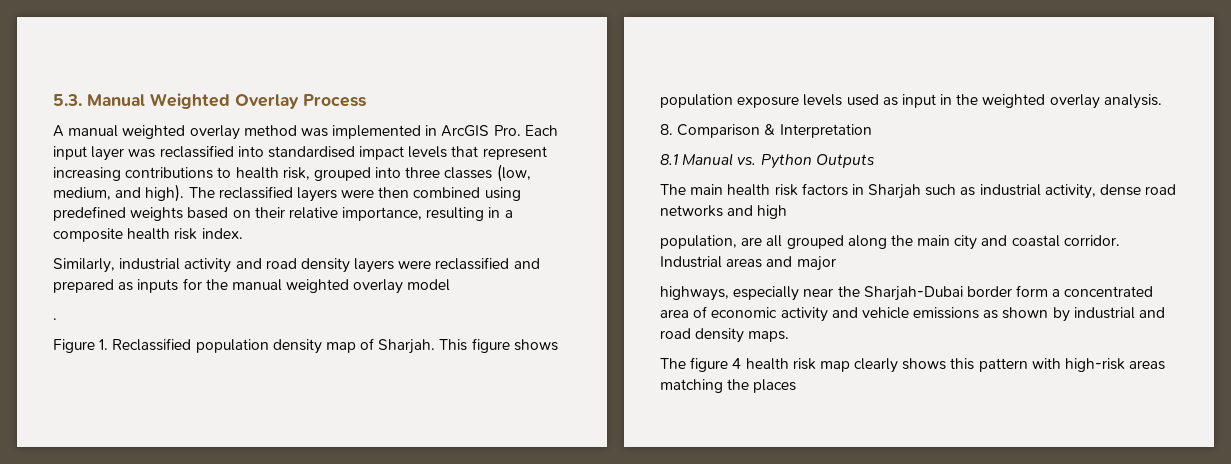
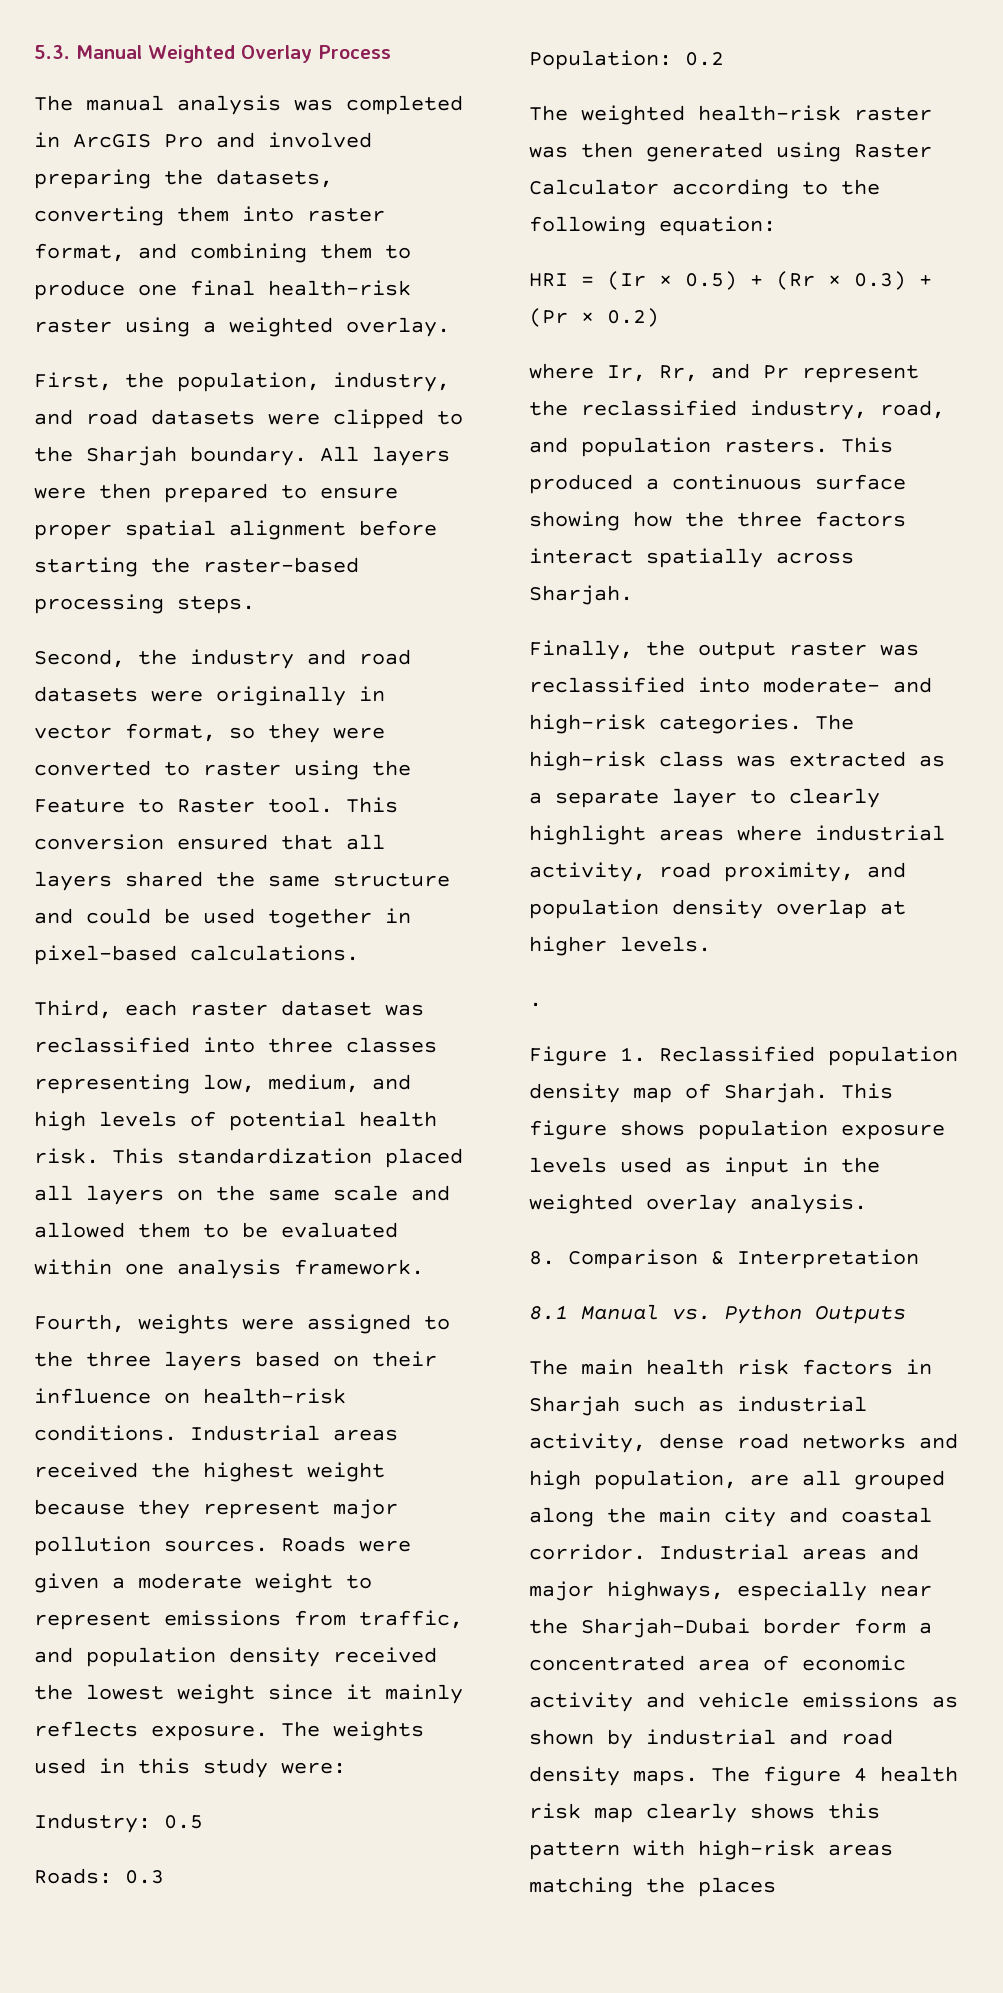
[53,125,558,140] [53,145,547,161] [53,164,531,182] [53,184,521,202] [53,206,513,221] [53,228,243,242] [53,257,540,273] [53,278,451,294] A manual weighted overlay method was implemented in ArcGIS Pro. Each input layer was reclassified into standardised impact levels that represent increasing contributions to health risk, grouped into three classes (low, medium, and high). The reclassified layers were then combined using predefined weights based on their relative importance, resulting in a composite health risk index. // Similarly, industrial activity and road density layers were reclassified and prepared as inputs for the manual weighted overlay model -> [34,95,463,115] [34,132,372,148] [34,169,333,189] [34,206,385,226] [34,243,411,263] [34,280,411,300] [34,317,450,337] [34,372,450,392] [34,409,463,429] [34,446,450,466] [34,483,398,503] [34,520,437,540] [34,557,359,577] [34,594,255,614] [34,649,411,669] [34,686,385,706] [34,723,385,743] [34,760,411,780] [34,797,398,813] [34,834,385,850] [34,871,450,891] [34,908,411,928] [34,945,359,965] [34,1000,424,1019] [34,1037,437,1053] [34,1074,411,1094] [34,1111,437,1131] [34,1148,463,1168] [34,1185,450,1205] [34,1222,398,1238] [34,1259,424,1279] [34,1314,450,1334] [34,1351,437,1371] [34,1388,346,1404] [34,1425,398,1441] [34,1462,385,1482] [34,1499,398,1519] [34,1536,411,1556] [34,1573,372,1593] [34,1610,463,1630] [34,1647,437,1667] [34,1684,463,1704] [34,1721,424,1741] [34,1758,346,1778] [34,1813,203,1833] [34,1868,164,1884] [529,50,724,70] [529,105,932,125] [529,142,932,162] [529,179,880,199] [529,216,776,236] [529,271,932,290] [529,308,659,327] [529,363,919,383] [529,400,945,420] [529,437,893,457] [529,474,906,494] [529,511,906,531] [529,548,854,568] [529,585,633,605] [529,640,919,660] [529,677,932,693] [529,714,854,734] [529,751,945,771] [529,788,880,808] [529,825,945,845] [529,862,906,882] [529,899,906,919] [529,936,711,956] The manual analysis was completed in ArcGIS Pro and involved preparing the datasets, converting them into raster format, and combining them to produce one final health-risk raster using a weighted overlay. // First, the population, industry, and road datasets were clipped to the Sharjah boundary. All layers were then prepared to ensure proper spatial alignment before starting the raster-based processing steps. // Second, the industry and road datasets were originally in vector format, so they were converted to raster using the Feature to Raster tool. This conversion ensured that all layers shared the same structure and could be used together in pixel-based calculations. // Third, each raster dataset was reclassified into three classes representing low, medium, and high levels of potential health risk. This standardization placed all layers on the same scale and allowed them to be evaluated within one analysis framework. // Fourth, weights were assigned to the three layers based on their influence on health-risk conditions. Industrial areas received the highest weight because they represent major pollution sources. Roads were given a moderate weight to represent emissions from traffic, and population density received the lowest weight since it mainly reflects exposure. The weights used in this study were: // Industry: 0.5 // Roads: 0.3 // Population: 0.2 // The weighted health-risk raster was then generated using Raster Calculator according to the following equation: // HRI = (Ir × 0.5) + (Rr × 0.3) + (Pr × 0.2) // where Ir, Rr, and Pr represent the reclassified industry, road, and population rasters. This produced a continuous surface showing how the three factors interact spatially across Sharjah. // Finally, the output raster was reclassified into moderate- and high-risk categories. The high-risk class was extracted as a separate layer to clearly highlight areas where industrial activity, road proximity, and population density overlap at higher levels.
(788, 212) // -> (581, 1480) none
(836, 263) // -> (594, 1591) none
(790, 336) // -> (698, 1778) none

